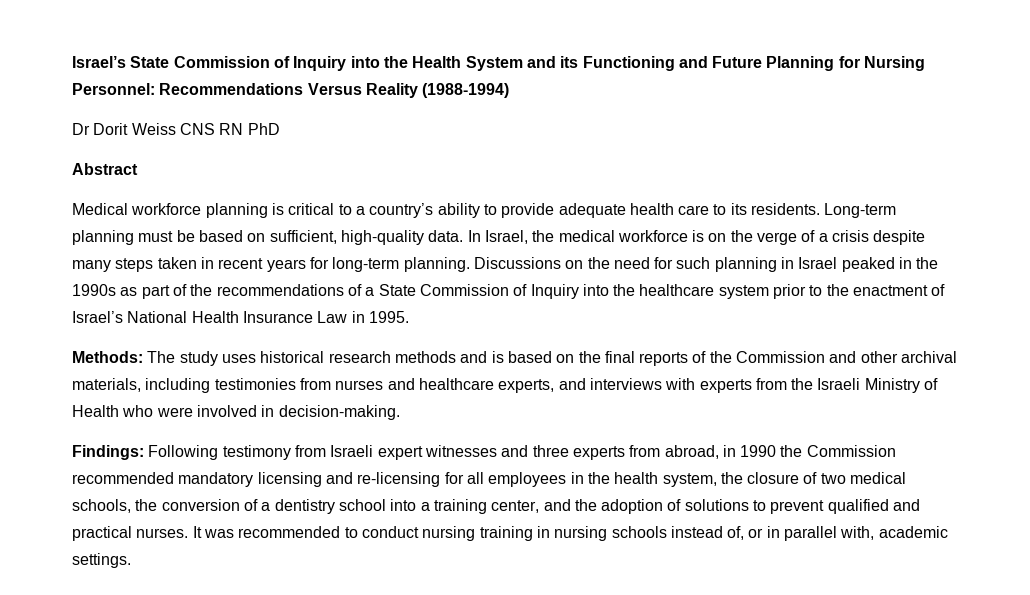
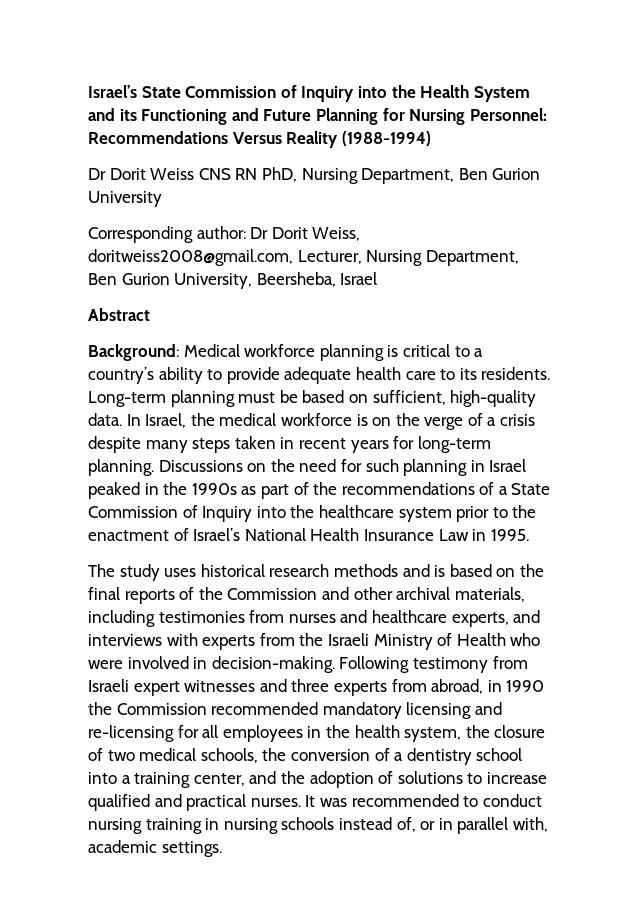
[247,123,280,135] PhD -> [261,167,541,184] [88,191,162,207] [88,226,361,243] [88,249,519,266] [88,272,378,289] PhD, Nursing Department, Ben Gurion University // Corresponding author: Dr Dorit Weiss, doritweiss2008@gmail.com, Lecturer, Nursing Department, Ben Gurion University, Beersheba, Israel
(138, 169) none -> [88,344,179,361] Background:
[72,351,143,363] Methods: -> (529, 535) none
[72,445,144,460] // Findings: -> (335, 664) none
[770,500,825,514] prevent -> [486,772,547,784] increase

